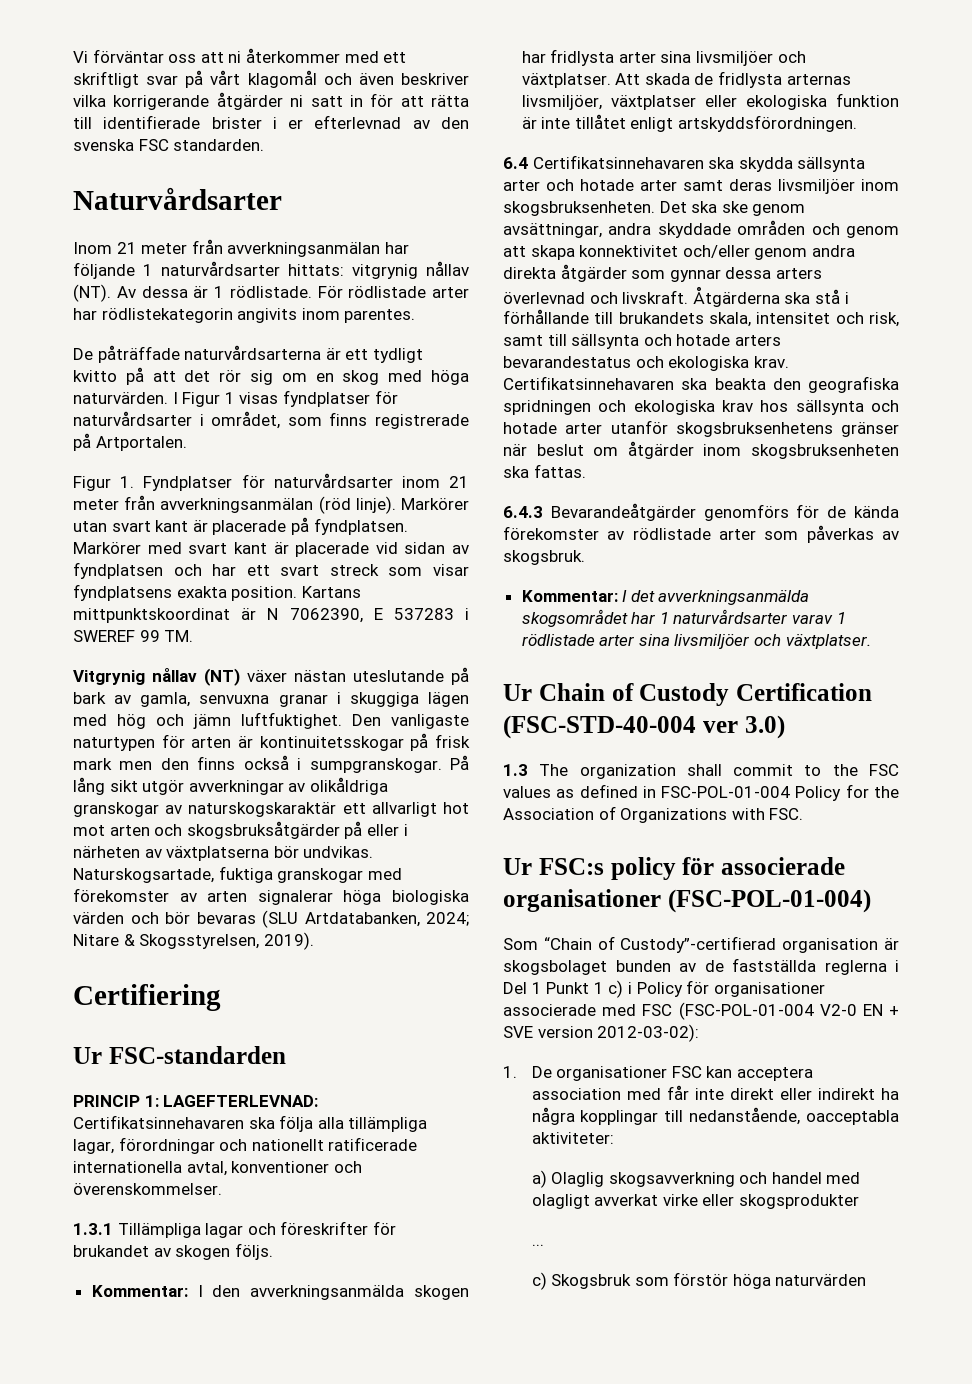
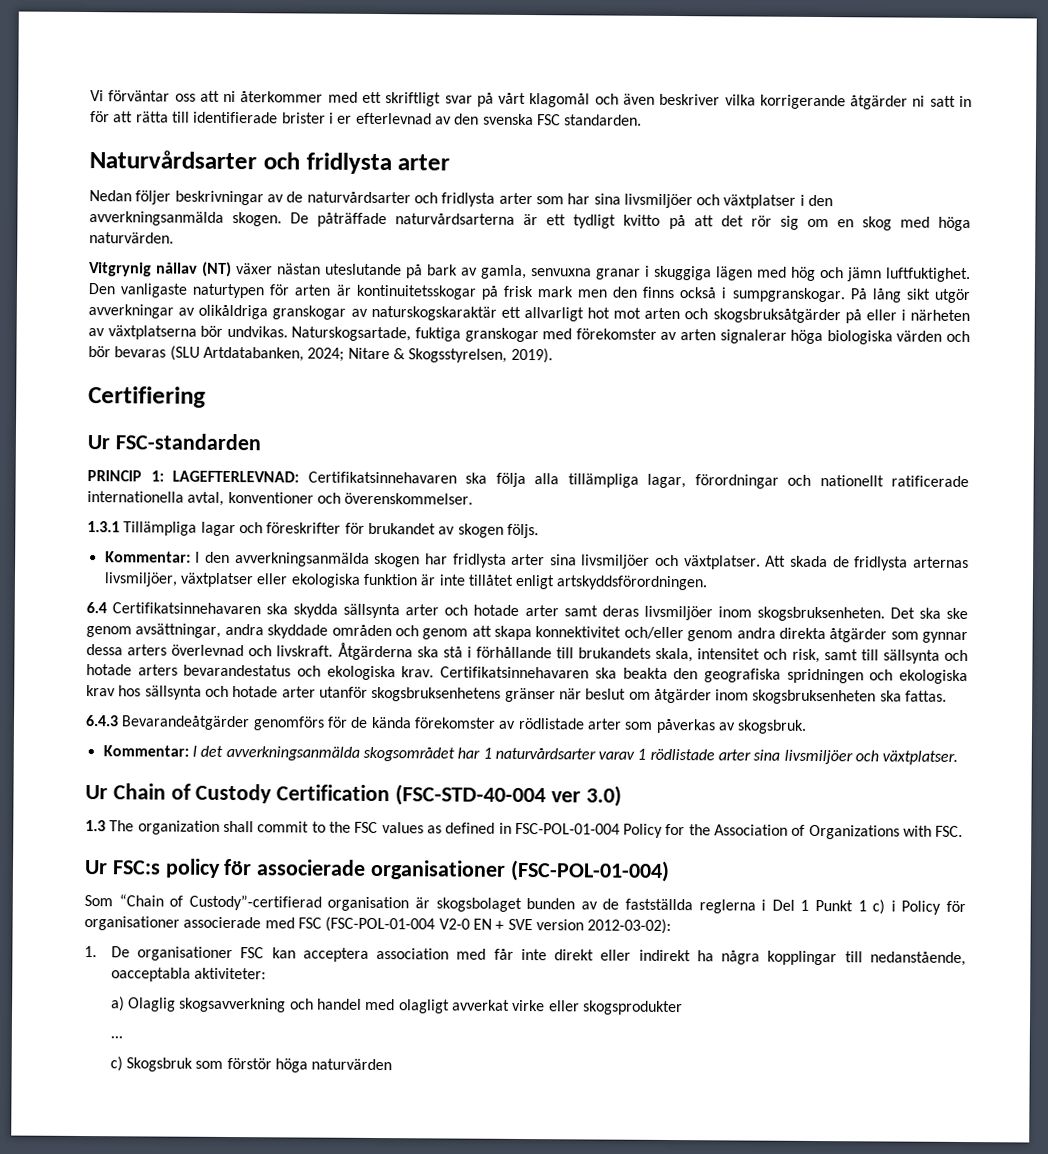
[73,239,409,257] [73,261,469,279] [73,284,469,302] [73,308,416,323] // Inom 21 meter från avverkningsanmälan har följande 1 naturvårdsarter hittats: vitgrynig nållav (NT). Av dessa är 1 rödlistade. För rödlistade arter har rödlistekategorin angivits inom parentes. // -> [262,152,451,175] [89,190,834,209] [89,211,283,227] och fridlysta arter // Nedan följer beskrivningar av de naturvårdsarter och fridlysta arter som har sina livsmiljöer och växtplatser i den avverkningsanmälda skogen.
[172,390,398,407] [73,411,470,429] [73,433,187,451] [73,473,469,491] [73,495,469,514] [73,517,408,535] [73,542,469,557] [73,562,469,579] [73,584,361,601] [73,608,470,623] [73,630,194,642] I Figur 1 visas fyndplatser för naturvårdsarter i området, som finns registrerade på Artportalen. // Figur 1. Fyndplatser för naturvårdsarter inom 21 meter från avverkningsanmälan (röd linje). Markörer utan svart kant är placerade på fyndplatsen. Markörer med svart kant är placerade vid sidan av fyndplatsen och har ett svart streck som visar fyndplatsens exakta position. Kartans mittpunktskoordinat är N 7062390, E 537283 i SWEREF 99 TM. -> (174, 238) none

